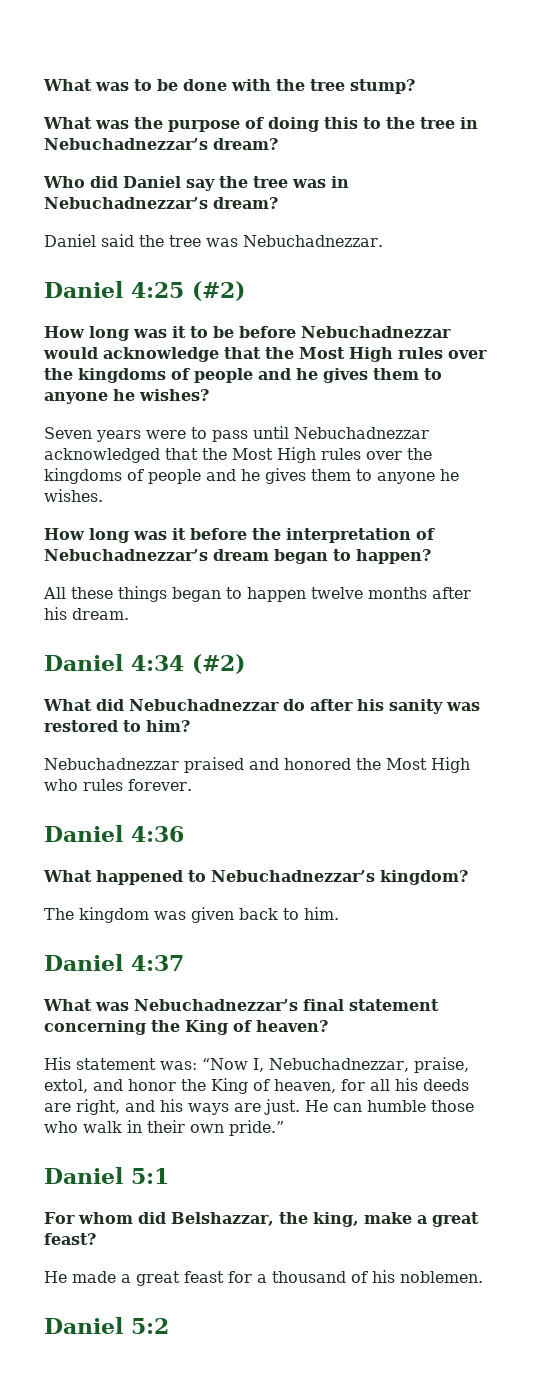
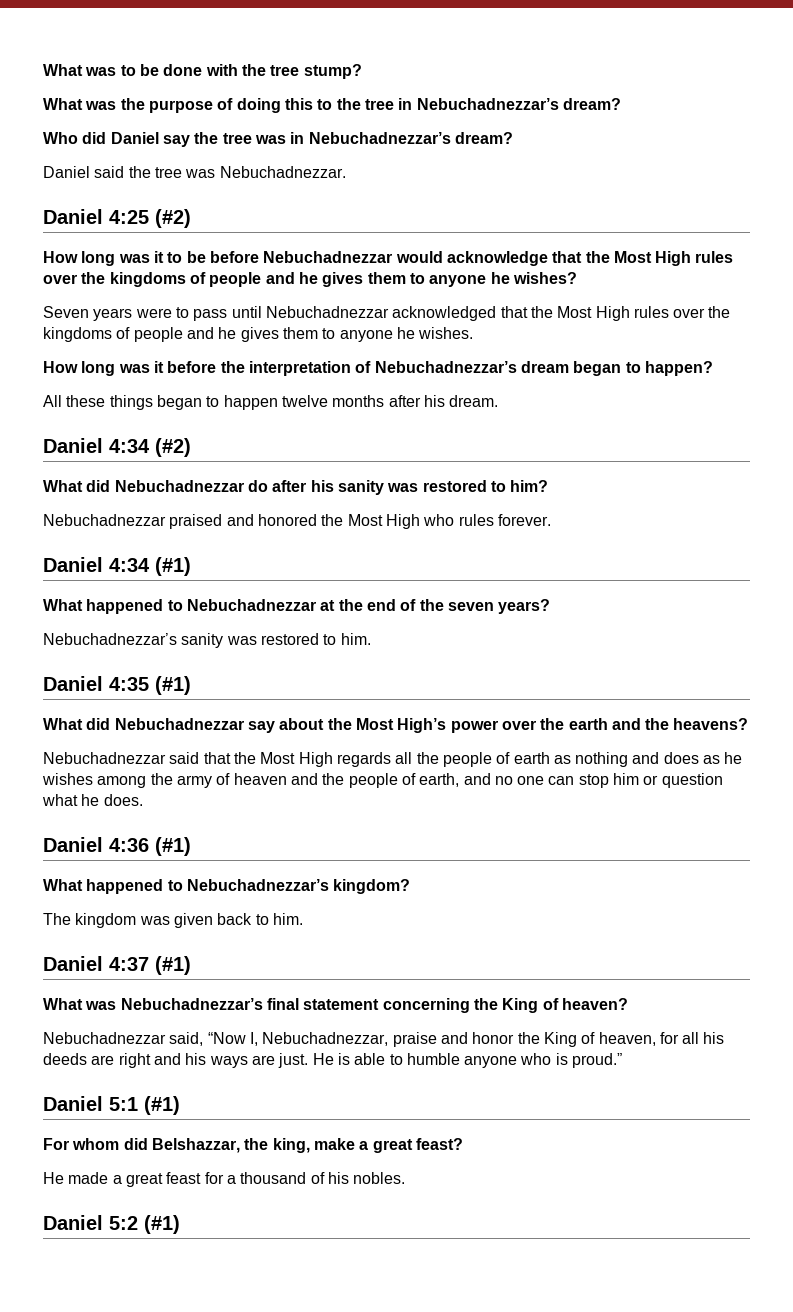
(192, 785) none -> [43,557,191,576] [43,599,551,614] [43,633,371,648] [43,676,191,695] [43,718,749,733] [43,752,743,767] [42,773,723,788] [42,794,143,806] // Daniel 4:34 (#1) // What happened to Nebuchadnezzar at the end of the seven years? // Nebuchadnezzar’s sanity was restored to him. // Daniel 4:35 (#1) // What did Nebuchadnezzar say about the Most High’s power over the earth and the heavens? // Nebuchadnezzar said that the Most High regards all the people of earth as nothing and does as he wishes among the army of heaven and the people of earth, and no one can stop him or question what he does.
(184, 834) none -> [155,837,191,856] (#1)
(184, 963) none -> [155,956,191,975] (#1)
[44,1057,197,1070] His statement was: -> [43,1032,204,1046] Nebuchadnezzar said,
[413,1057,469,1073] [44,1079,88,1093] praise, extol, -> [392,1032,437,1047] praise
[76,1099,120,1115] right, -> [118,1053,151,1068] right
[333,1100,474,1112] [44,1120,284,1136] can humble those who walk in their own pride.” -> [337,1053,623,1068] is able to humble anyone who is proud.”
(169, 1176) none -> [144,1096,180,1115] (#1)
[400,1271,483,1283] noblemen. -> [353,1172,406,1184] nobles.
(169, 1326) none -> [144,1215,180,1234] (#1)

